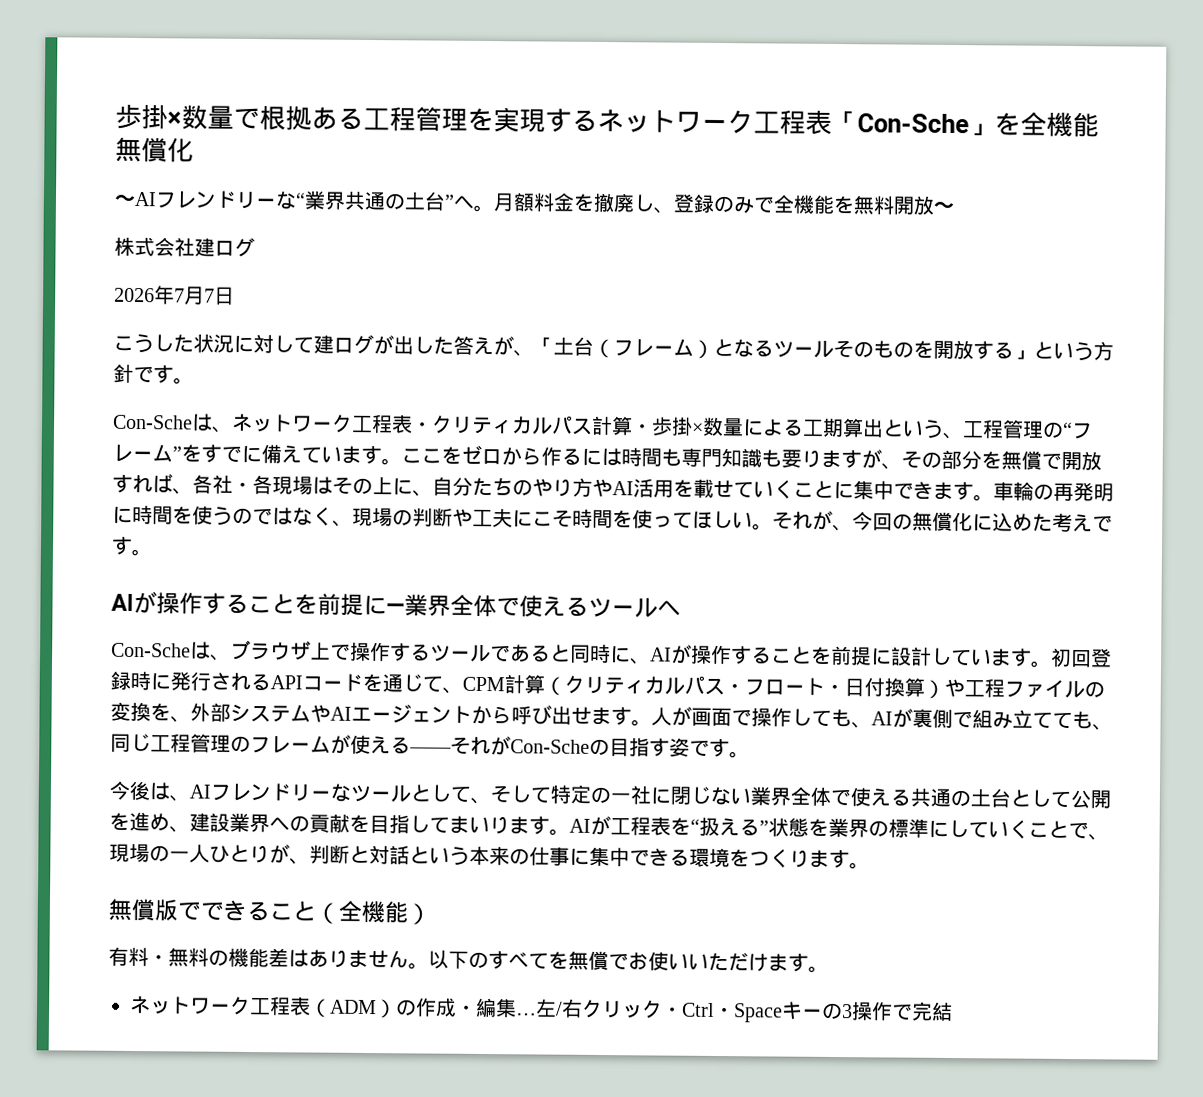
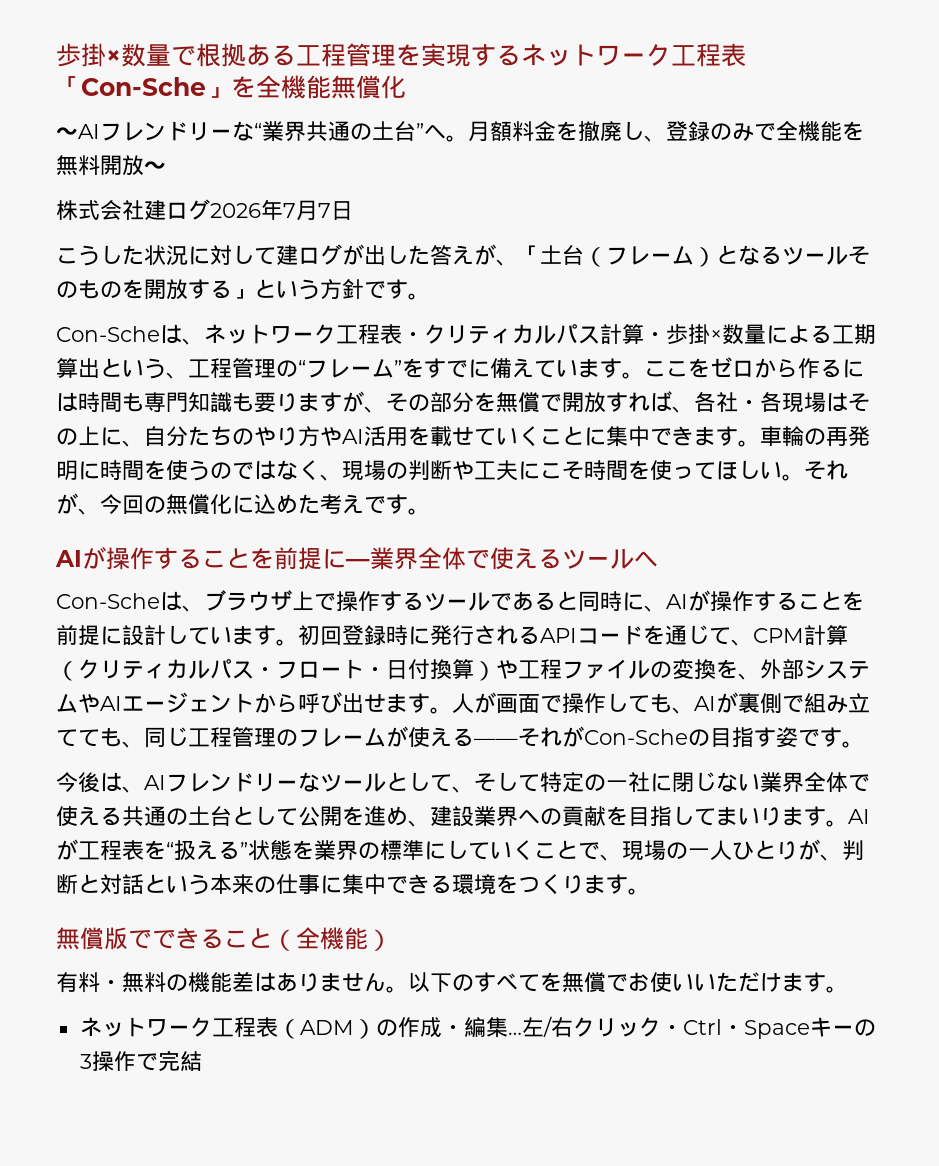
(255, 247) // -> (210, 209) none

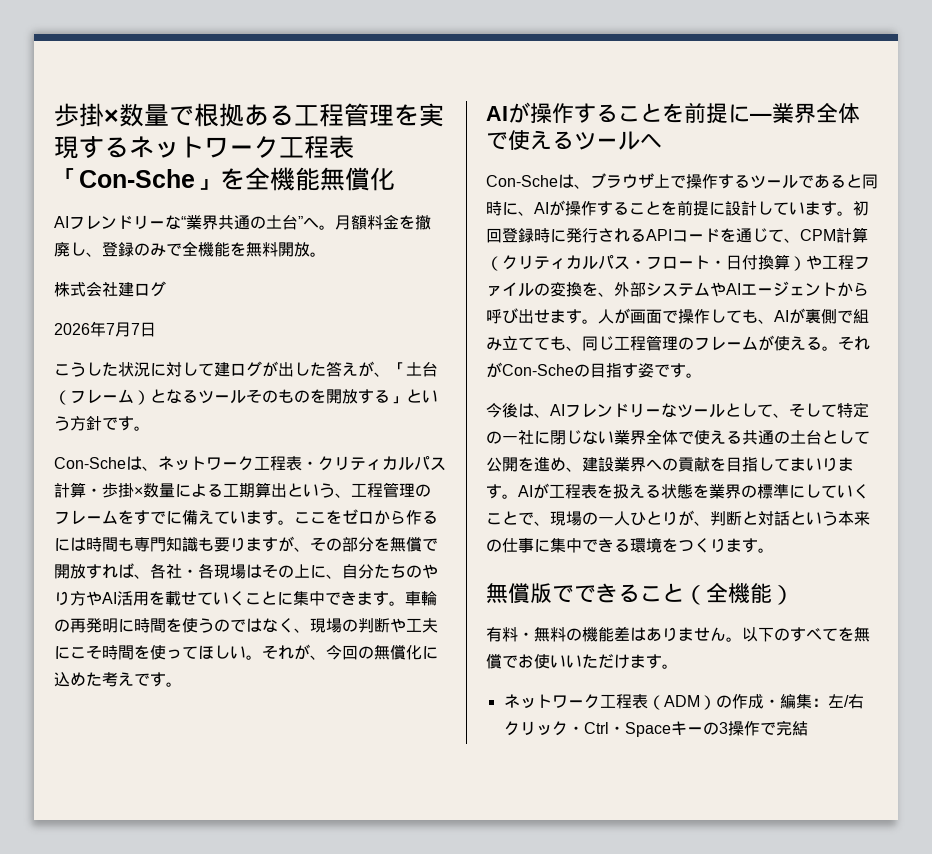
[56,127,78,139] 〜 -> (395, 179) none
[144,161,166,173] 〜 -> [310,252,326,257] 。
(210, 209) none -> (166, 289) //
[298,359,402,378] “フレーム” -> [54,510,118,525] フレーム
[474,738,518,745] —— -> [822,346,838,351] 。
[166,840,248,860] “扱える” -> [613,484,661,499] 扱える
[507,1032,522,1035] … -> [811,698,828,707] ：

